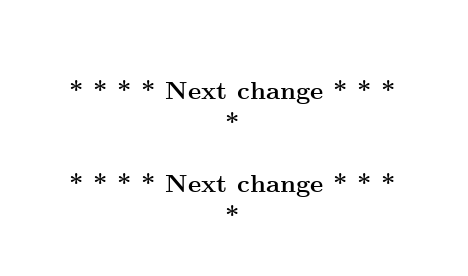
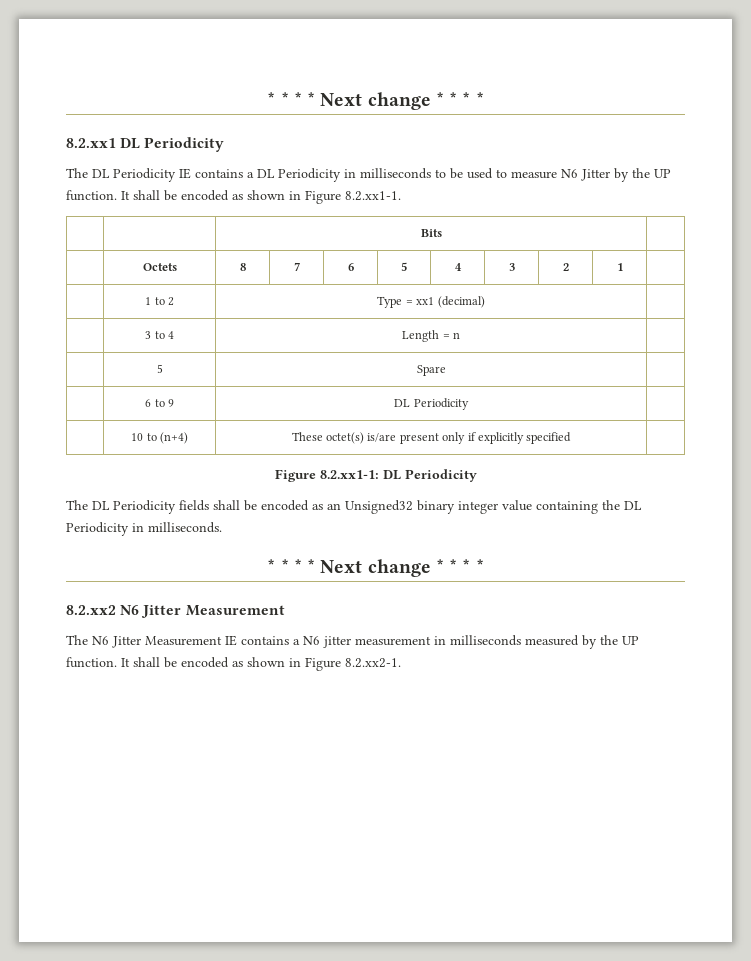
(239, 121) none -> [66,137,225,152] [66,168,671,182] [66,190,401,204] [420,229,442,237] [142,263,177,271] [239,263,246,271] [293,262,300,271] [347,263,354,271] [401,262,407,271] [454,263,462,271] [508,263,515,271] [562,263,569,271] [616,263,623,271] [145,297,174,306] [377,296,485,308] [145,331,174,339] [402,330,460,342] [156,364,163,373] [416,365,446,376] [145,399,174,407] [394,398,469,410] [131,432,188,444] [291,432,572,444] [274,469,477,482] [66,500,642,514] [66,522,222,536] // 8.2.xx1 DL Periodicity // The DL Periodicity IE contains a DL Periodicity in milliseconds to be used to measure N6 Jitter by the UP function. It shall be encoded as shown in Figure 8.2.xx1-1. // | | Bits | // | Octets | 8 | 7 | 6 | 5 | 4 | 3 | 2 | 1 | // | 1 to 2 | Type = xx1 (decimal) | // | 3 to 4 | Length = n | // | 5 | Spare | // | 6 to 9 | DL Periodicity | // | 10 to (n+4) | These octet(s) is/are present only if explicitly specified | // Figure 8.2.xx1-1: DL Periodicity // The DL Periodicity fields shall be encoded as an Unsigned32 binary integer value containing the DL Periodicity in milliseconds.
(239, 214) none -> [66,605,285,618] [66,635,639,649] [66,657,401,671] // 8.2.xx2 N6 Jitter Measurement // The N6 Jitter Measurement IE contains a N6 jitter measurement in milliseconds measured by the UP function. It shall be encoded as shown in Figure 8.2.xx2-1.

